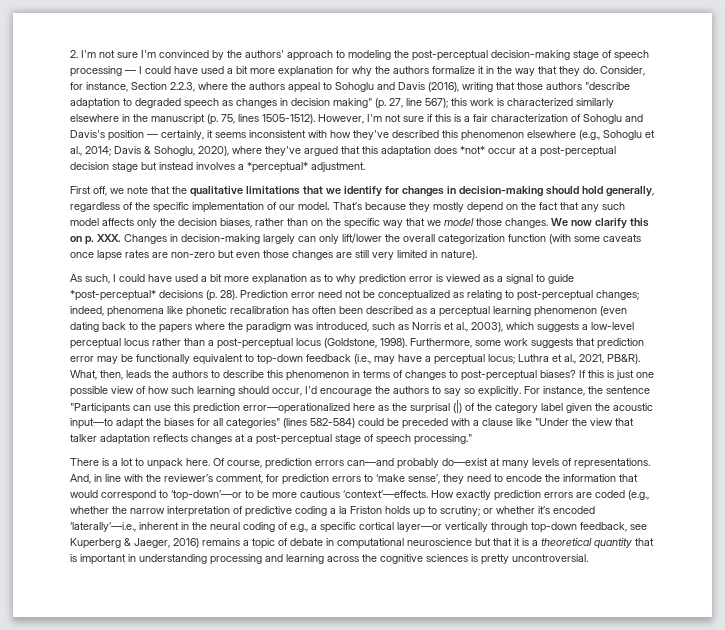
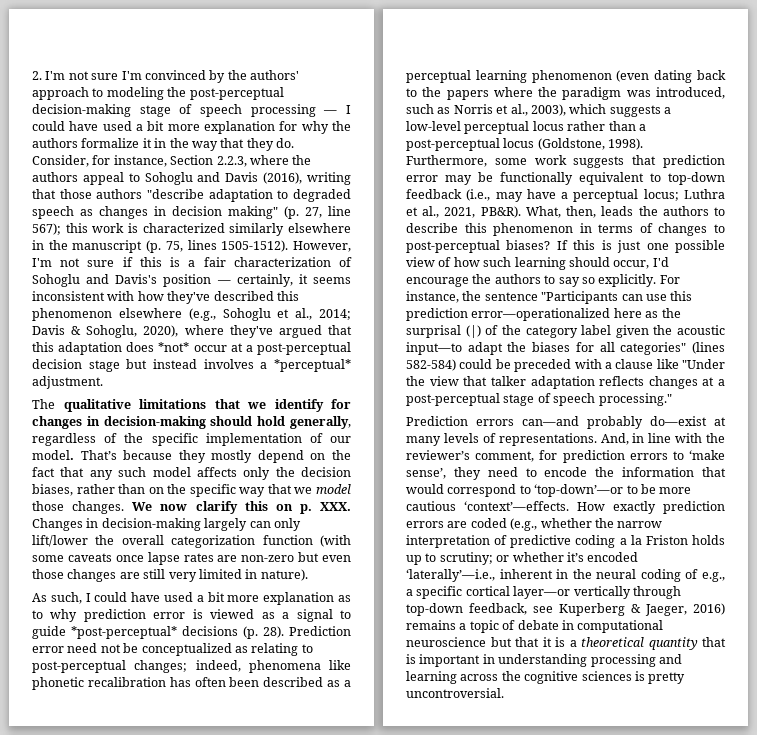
[70,186,187,196] First off, we note that the -> [32,399,55,409] The
[70,458,312,469] There is a lot to unpack here. Of course, prediction -> [406,416,468,426] Prediction

